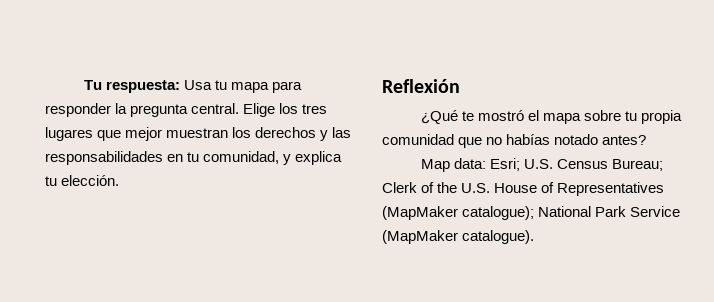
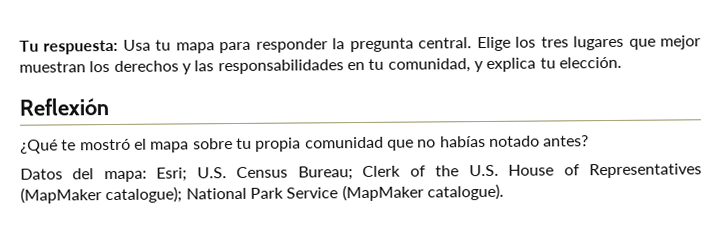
[420,158,486,172] Map data: -> [20,168,147,183] Datos del mapa:

